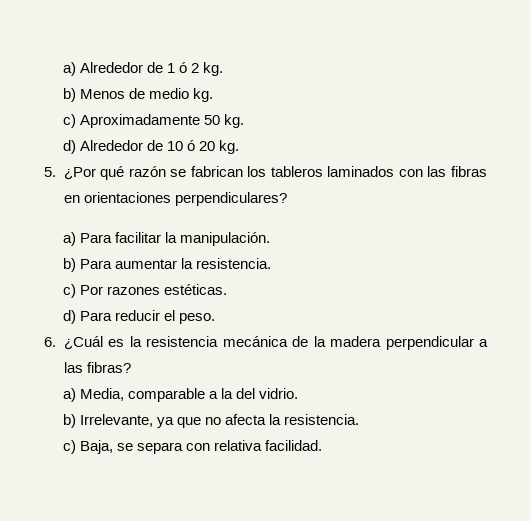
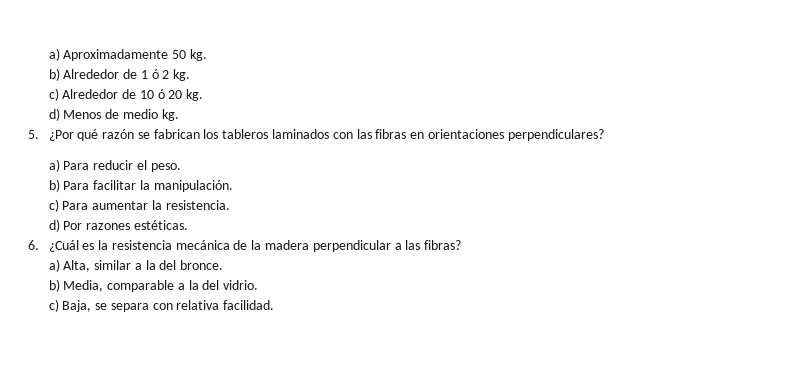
[62,62,76,76] a) -> [48,48,207,61] [48,68,60,81] a) Aproximadamente 50 kg. // b)
[62,88,213,102] [62,114,244,128] [62,140,76,154] b) Menos de medio kg. // c) Aproximadamente 50 kg. // d) -> [48,88,59,101] c)
(239, 147) none -> [48,108,179,121] // d) Menos de medio kg.
(112, 238) none -> [93,160,181,172] [48,179,90,192] reducir el peso. // b) Para
[62,258,76,272] b) -> [48,199,59,212] c)
[62,284,76,298] c) -> [48,219,60,232] d)
[62,310,215,324] // d) Para reducir el peso. -> (188, 225) none
(76, 395) none -> [63,260,224,272] [48,279,60,292] Alta, similar a la del bronce. // b)
[62,414,359,428] // b) Irrelevante, ya que no afecta la resistencia. -> (259, 285) none

